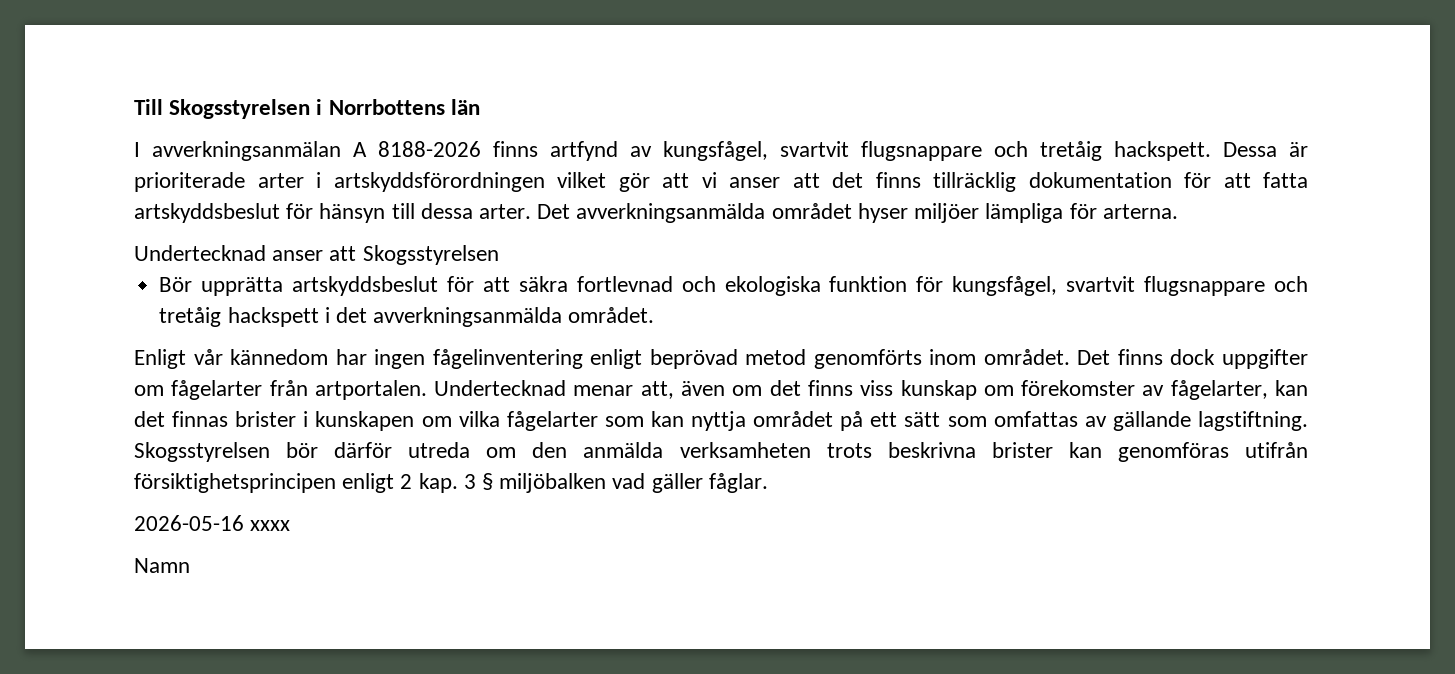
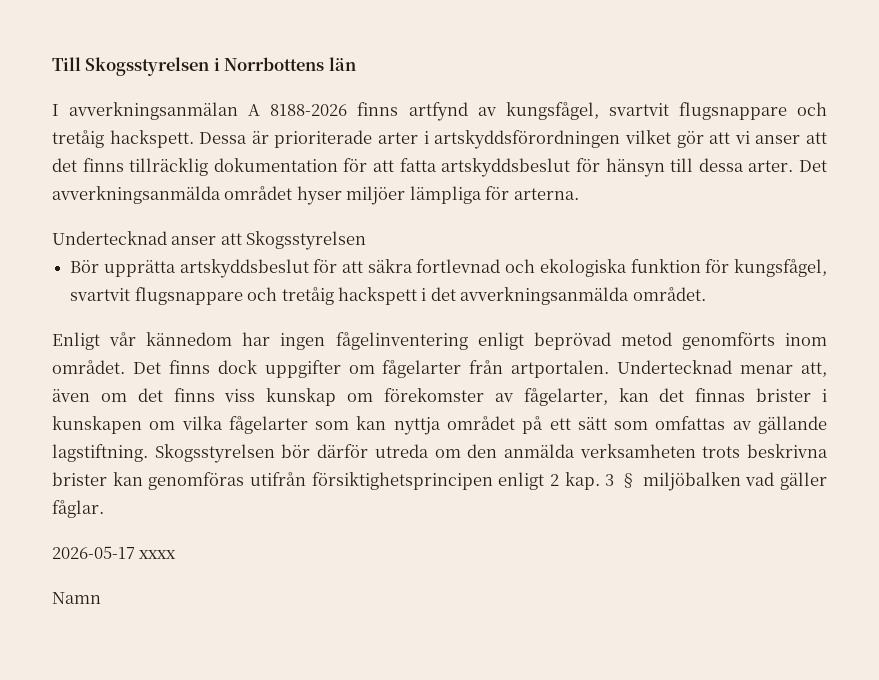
[134,515,244,531] 2026-05-16 -> [52,546,135,559] 2026-05-17

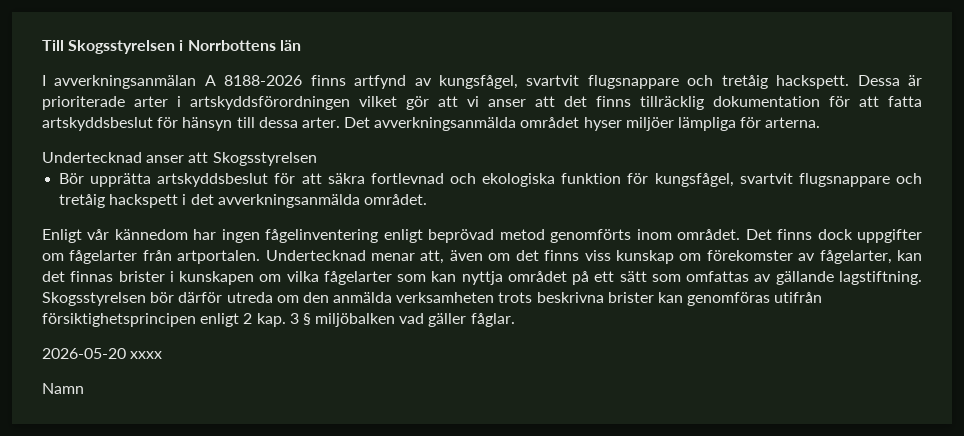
[52,546,135,559] 2026-05-17 -> [42,348,126,359] 2026-05-20

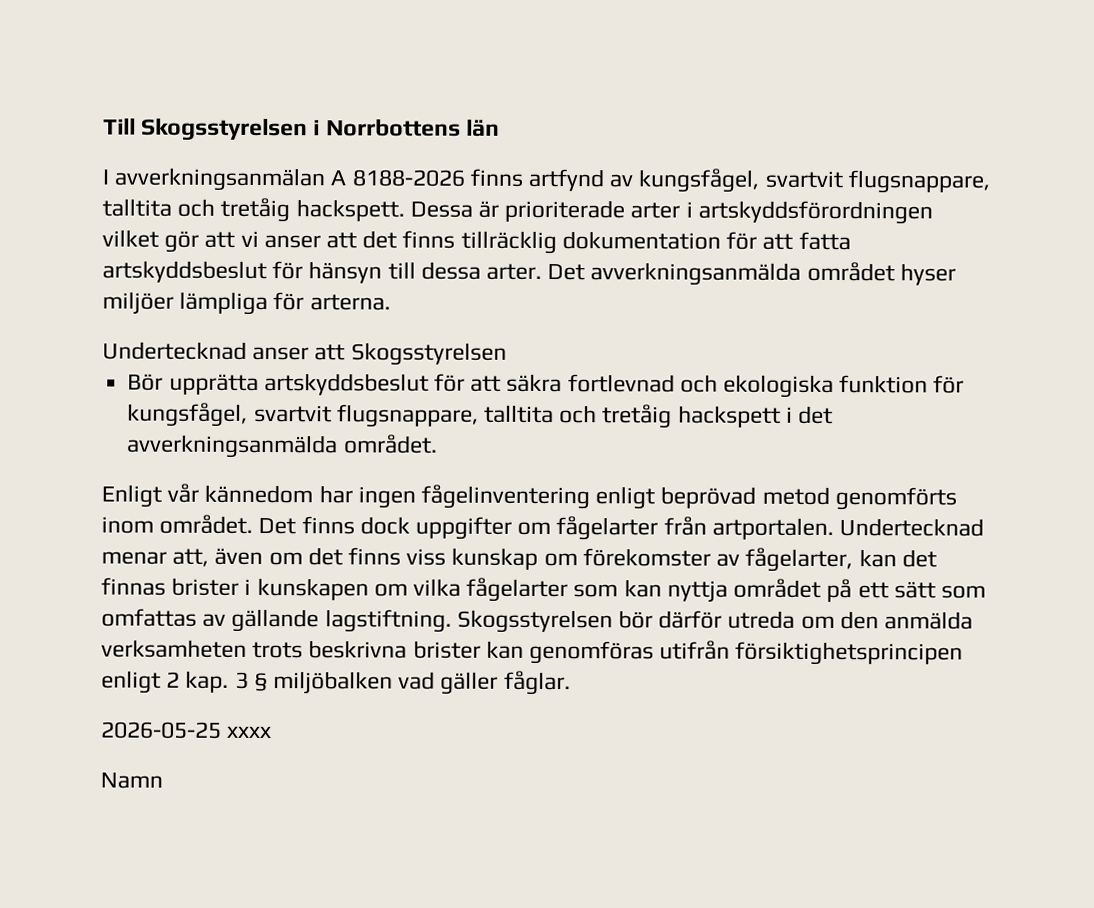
[587,75,679,89] flugsnappare -> [847,170,990,194] [102,198,172,217] flugsnappare, talltita
[798,173,890,187] flugsnappare -> [336,404,554,428] flugsnappare, talltita
[42,348,126,359] 2026-05-20 -> [101,721,222,739] 2026-05-25

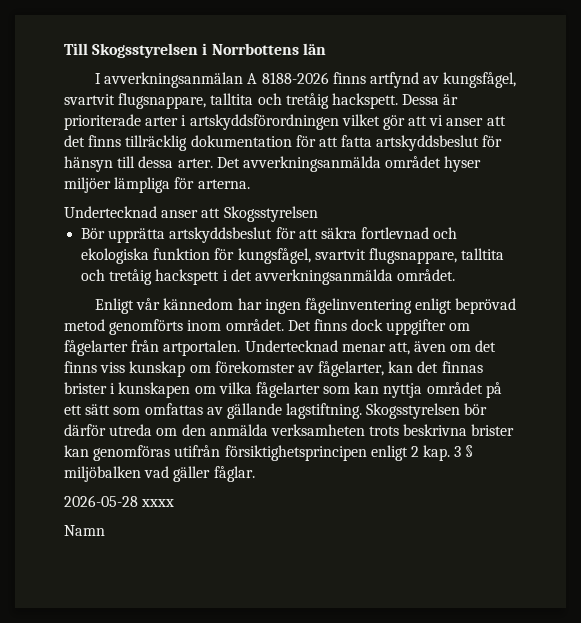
[101,721,222,739] 2026-05-25 -> [64,495,138,507] 2026-05-28

